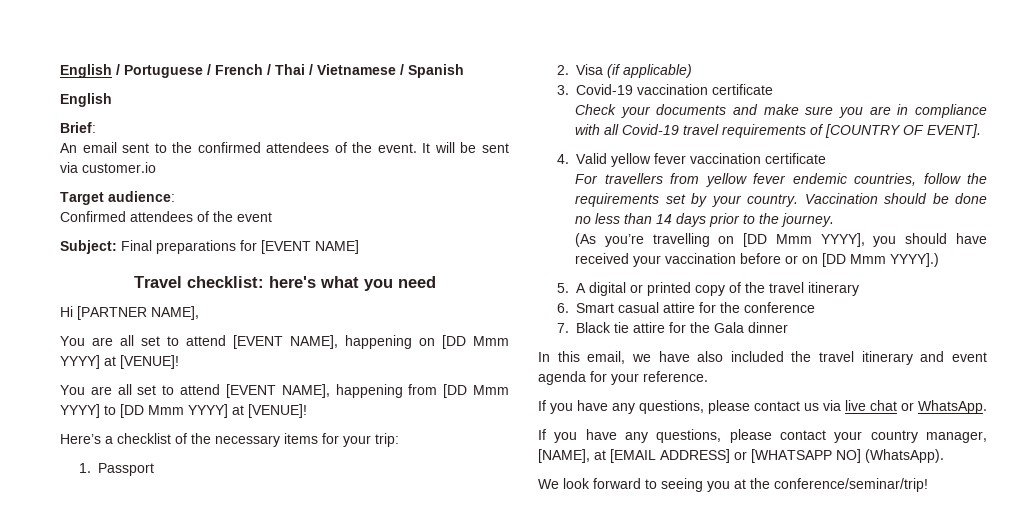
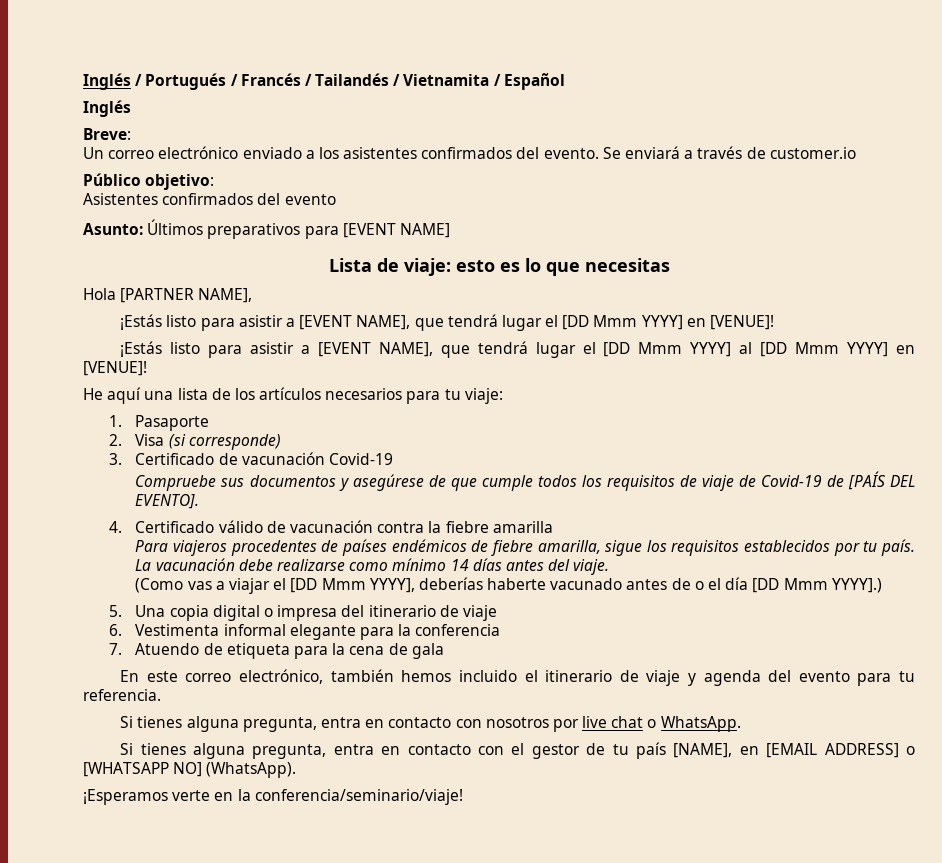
[60,64,464,78] [60,93,112,107] [60,122,96,133] [60,142,510,153] [60,162,156,173] [60,191,175,205] [60,211,272,222] [60,240,359,254] [133,276,436,291] [60,306,199,320] [60,335,509,349] [60,355,179,369] [60,384,509,398] [60,404,307,418] [60,433,399,447] English / Portuguese / French / Thai / Vietnamese / Spanish // English // Brief: // An email sent to the confirmed attendees of the event. It will be sent via customer.io // Target audience: // Confirmed attendees of the event // Subject: Final preparations for [EVENT NAME] // Travel checklist: here's what you need // Hi [PARTNER NAME], // You are all set to attend [EVENT NAME], happening on [DD Mmm YYYY] at [VENUE]! // You are all set to attend [EVENT NAME], happening from [DD Mmm YYYY] to [DD Mmm YYYY] at [VENUE]! // Here’s a checklist of the necessary items for your trip: -> [83,73,565,90] [83,100,131,117] [83,128,131,140] [83,146,856,159] [83,173,215,190] [83,193,336,205] [83,219,450,239] [328,258,670,276] [83,288,253,303] [120,314,775,331] [120,341,915,358] [83,361,147,376] [83,387,503,404] Inglés / Portugués / Francés / Tailandés / Vietnamita / Español // Inglés // Breve: // Un correo electrónico enviado a los asistentes confirmados del evento. Se enviará a través de customer.io // Público objetivo: // Asistentes confirmados del evento // Asunto: Últimos preparativos para [EVENT NAME] // Lista de viaje: esto es lo que necesitas // Hola [PARTNER NAME], // ¡Estás listo para asistir a [EVENT NAME], que tendrá lugar el [DD Mmm YYYY] en [VENUE]! // ¡Estás listo para asistir a [EVENT NAME], que tendrá lugar el [DD Mmm YYYY] al [DD Mmm YYYY] en [VENUE]! // He aquí una lista de los artículos necesarios para tu viaje:
[97,463,154,476] Passport -> [135,415,210,431] Pasaporte
[606,64,692,78] (if applicable) -> [168,434,281,450] (si corresponde)
[575,84,773,95] [575,104,987,118] [575,124,982,138] [556,153,826,167] [575,173,987,187] [575,193,987,207] [575,213,835,227] [575,233,988,247] [575,253,940,267] [556,282,859,296] [556,302,815,313] [556,322,788,333] [538,351,987,365] [538,371,708,385] [538,400,841,414] Covid-19 vaccination certificate // Check your documents and make sure you are in compliance with all Covid-19 travel requirements of [COUNTRY OF EVENT]. // 4. Valid yellow fever vaccination certificate // For travellers from yellow fever endemic countries, follow the requirements set by your country. Vaccination should be done no less than 14 days prior to the journey. // (As you’re travelling on [DD Mmm YYYY], you should have received your vaccination before or on [DD Mmm YYYY].) // 5. A digital or printed copy of the travel itinerary // 6. Smart casual attire for the conference // 7. Black tie attire for the Gala dinner // In this email, we have also included the travel itinerary and event agenda for your reference. // If you have any questions, please contact us via -> [135,452,394,465] [135,471,916,491] [135,494,200,509] [109,520,553,533] [135,539,916,556] [135,558,610,575] [135,577,882,594] [109,605,497,621] [109,624,501,640] [109,643,444,659] [120,669,916,686] [83,689,161,701] [120,716,579,732] Certificado de vacunación Covid-19 // Compruebe sus documentos y asegúrese de que cumple todos los requisitos de viaje de Covid-19 de [PAÍS DEL EVENTO]. // 4. Certificado válido de vacunación contra la fiebre amarilla // Para viajeros procedentes de países endémicos de fiebre amarilla, sigue los requisitos establecidos por tu país. La vacunación debe realizarse como mínimo 14 días antes del viaje. // (Como vas a viajar el [DD Mmm YYYY], deberías haberte vacunado antes de o el día [DD Mmm YYYY].) // 5. Una copia digital o impresa del itinerario de viaje // 6. Vestimenta informal elegante para la conferencia // 7. Atuendo de etiqueta para la cena de gala // En este correo electrónico, también hemos incluido el itinerario de viaje y agenda del evento para tu referencia. // Si tienes alguna pregunta, entra en contacto con nosotros por
[901,402,914,411] or -> [647,719,657,728] o
[538,429,987,443] [538,449,606,463] If you have any questions, please contact your country manager, [NAME], at -> [120,742,759,759] Si tienes alguna pregunta, entra en contacto con el gestor de tu país [NAME], en
[734,451,747,460] or -> [905,746,915,755] o
[538,478,928,492] We look forward to seeing you at the conference/seminar/trip! -> [83,789,463,805] ¡Esperamos verte en la conferencia/seminario/viaje!

